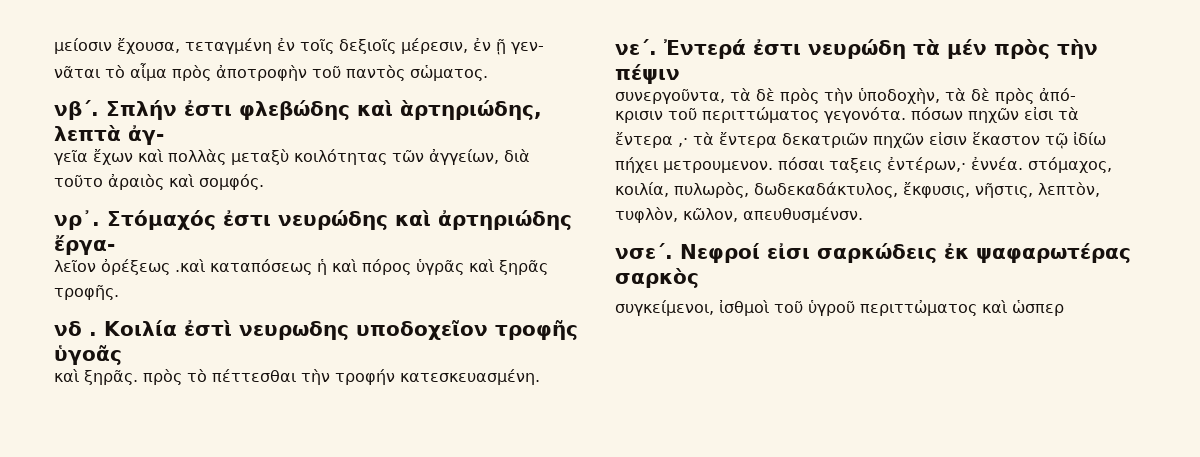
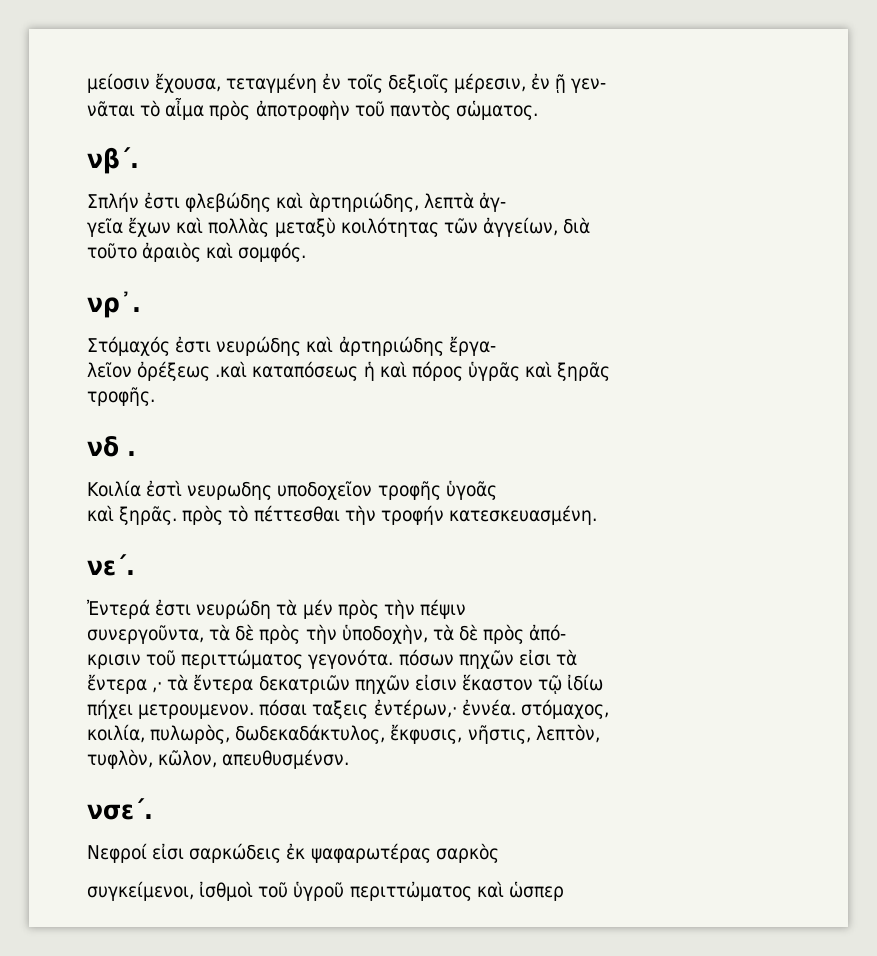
(99, 110) none -> (139, 160) //
(100, 220) none -> (141, 304) //
(97, 334) none -> (136, 453) //
(657, 47) none -> (135, 565) //
(673, 251) none -> (153, 809) //

